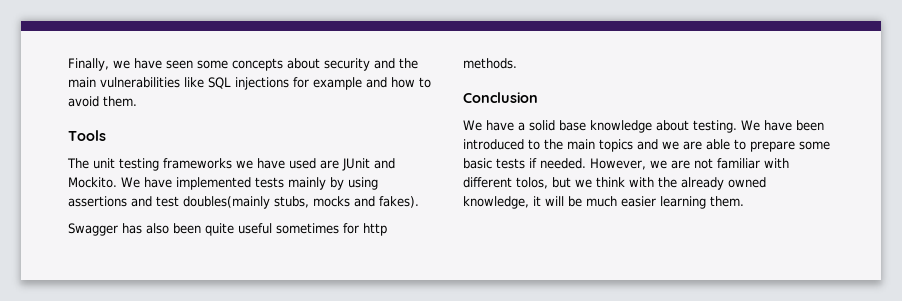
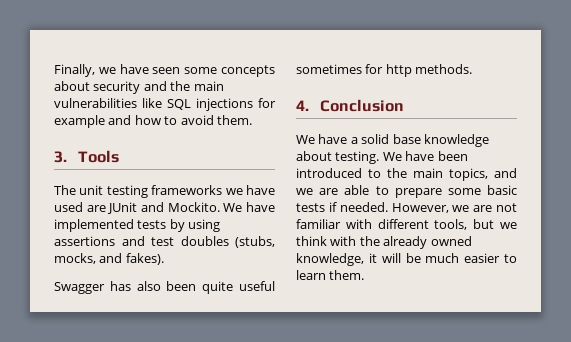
(137, 101) none -> [54,151,67,163] 3.
[288,177,326,190] mainly -> (167, 224) none
[183,196,350,209] doubles(mainly stubs, mocks -> [180,236,275,248] [54,253,96,264] doubles (stubs, mocks,
(517, 63) none -> [296,100,309,111] 4.
[599,139,633,152] topics -> [449,168,488,181] topics,
[516,177,548,189] tolos, -> [434,219,468,230] tools,
[660,196,706,209] learning -> [504,254,517,263] [296,270,326,280] to learn

